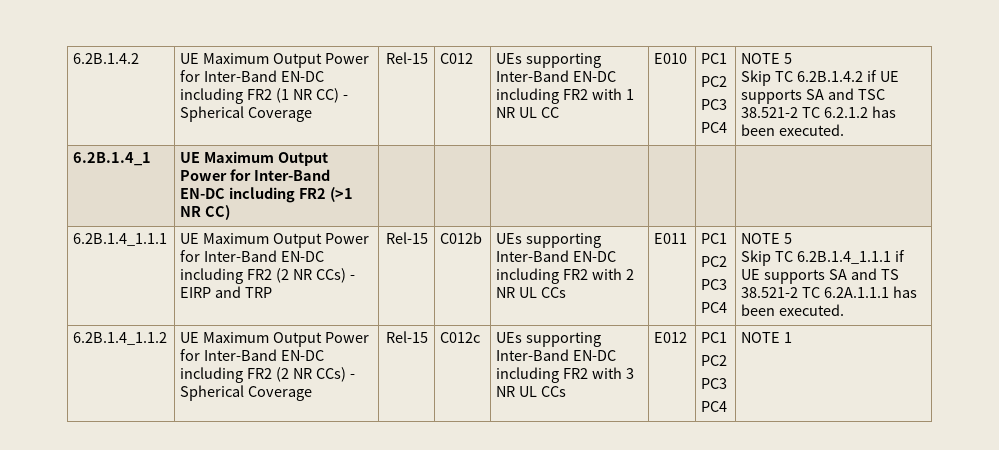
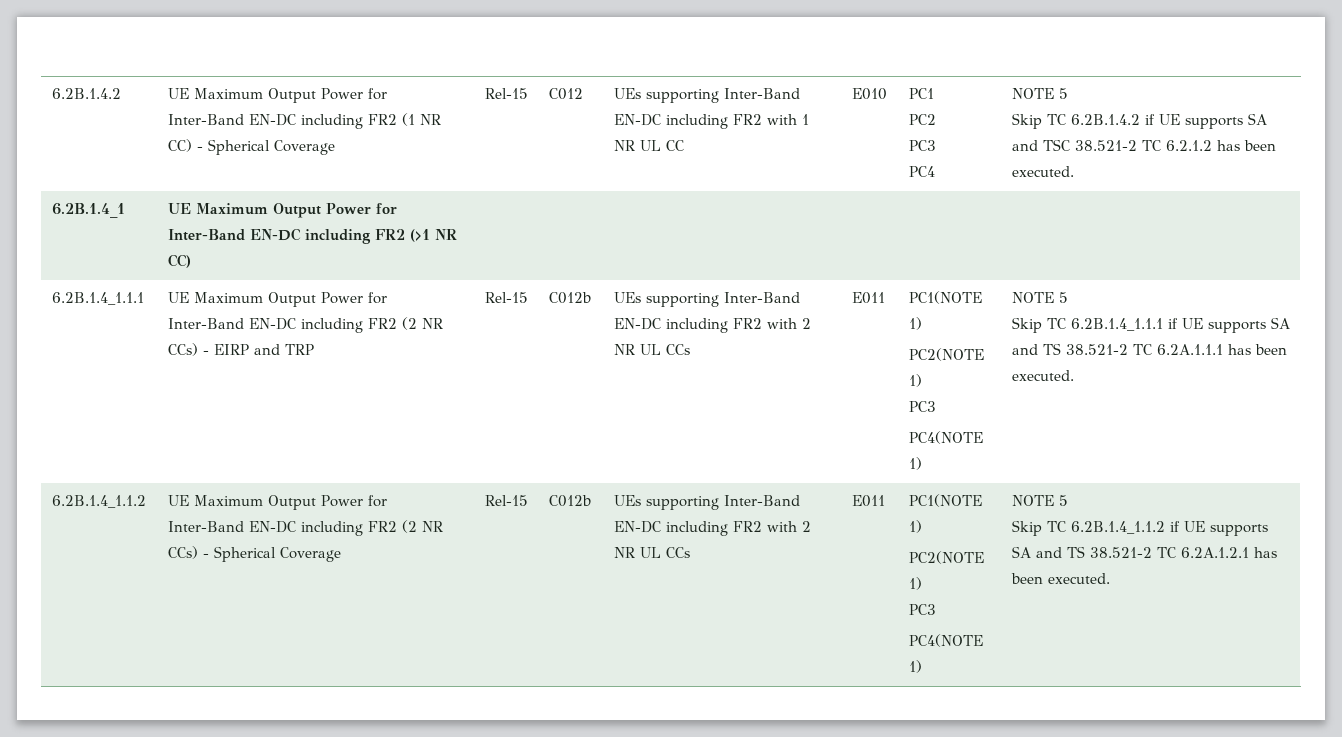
[701,233,728,244] [701,256,728,267] [701,279,728,290] [701,302,728,313] PC1 // PC2 // PC3 // PC4 -> [908,291,982,304] [908,317,922,330] [908,348,984,361] [908,374,922,387] [908,401,936,412] [908,431,983,444] [908,457,922,470] PC1(NOTE 1) // PC2(NOTE 1) // PC3 // PC4(NOTE 1)
[440,332,481,343] [496,332,602,347] [496,349,617,361] [496,367,635,383] [496,386,567,397] [654,332,688,343] [701,332,728,343] [701,355,728,366] [701,378,728,389] [701,401,728,412] [741,332,793,343] C012c | UEs supporting Inter-Band EN-DC including FR2 with 3 NR UL CCs | E012 | PC1 // PC2 // PC3 // PC4 | NOTE 1 -> [548,495,591,507] [613,495,800,510] [613,521,811,536] [613,547,690,558] [851,495,885,507] [908,494,982,507] [908,520,922,533] [908,551,984,564] [908,577,922,590] [908,604,936,615] [908,634,983,647] [908,660,922,673] [1011,495,1068,506] [1011,520,1268,536] [1011,546,1277,558] [1010,573,1110,584] C012b | UEs supporting Inter-Band EN-DC including FR2 with 2 NR UL CCs | E011 | PC1(NOTE 1) // PC2(NOTE 1) // PC3 // PC4(NOTE 1) | NOTE 5 // Skip TC 6.2B.1.4_1.1.2 if UE supports SA and TS 38.521-2 TC 6.2A.1.2.1 has been executed.

